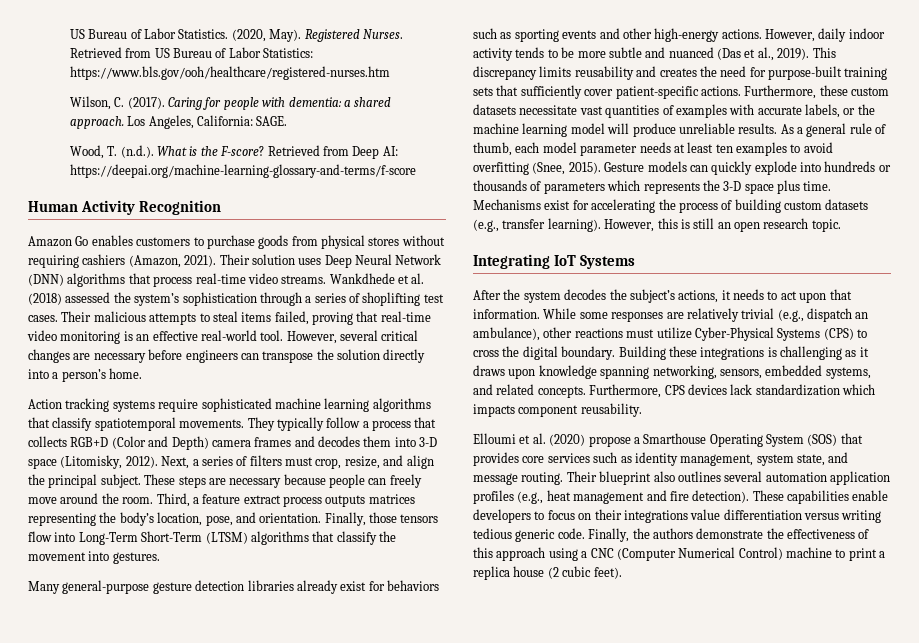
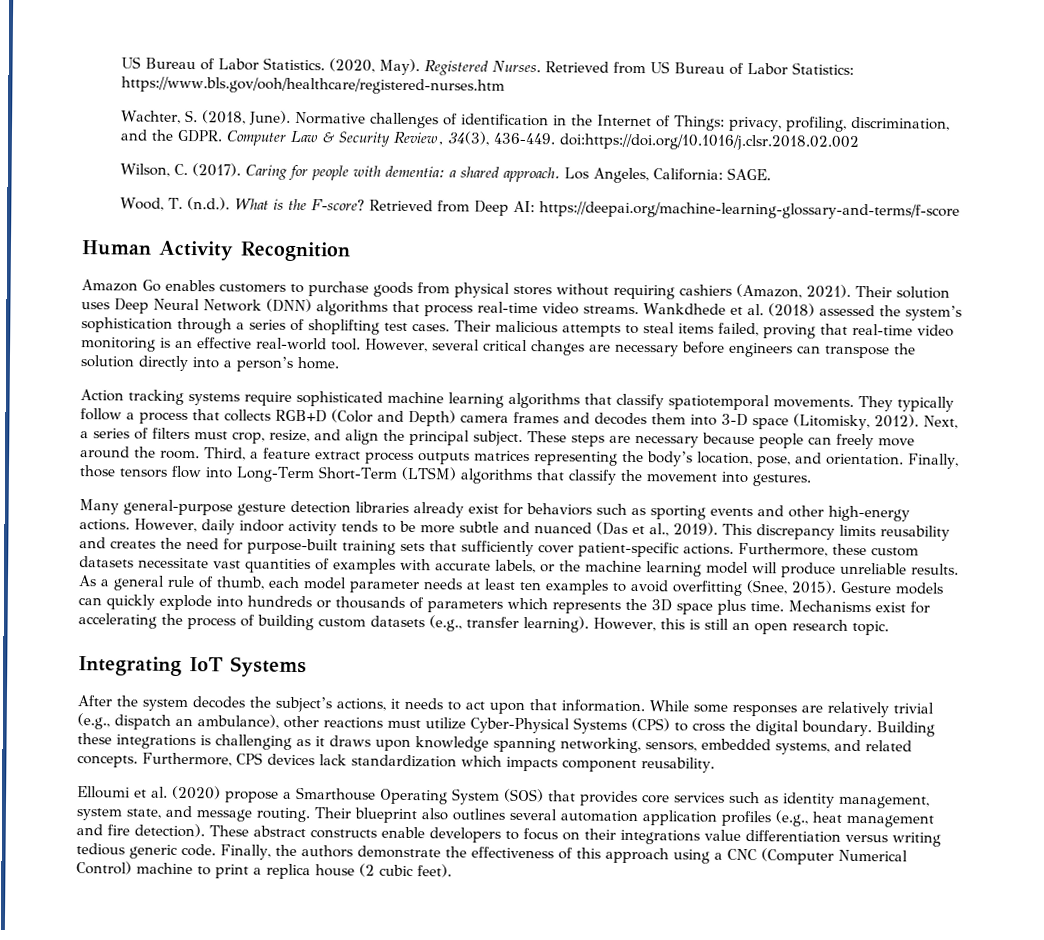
(390, 73) none -> [121,109,951,132] [120,129,860,151] // Wachter, S. (2018, June). Normative challenges of identification in the Internet of Things: privacy, profiling, discrimination, and the GDPR. Computer Law & Security Review, 34(3), 436-449. doi:https://doi.org/10.1016/j.clsr.2018.02.002
[723,181,742,191] 3-D -> [651,599,672,612] 3D
[787,490,849,504] capabilities -> [253,825,377,839] abstract constructs

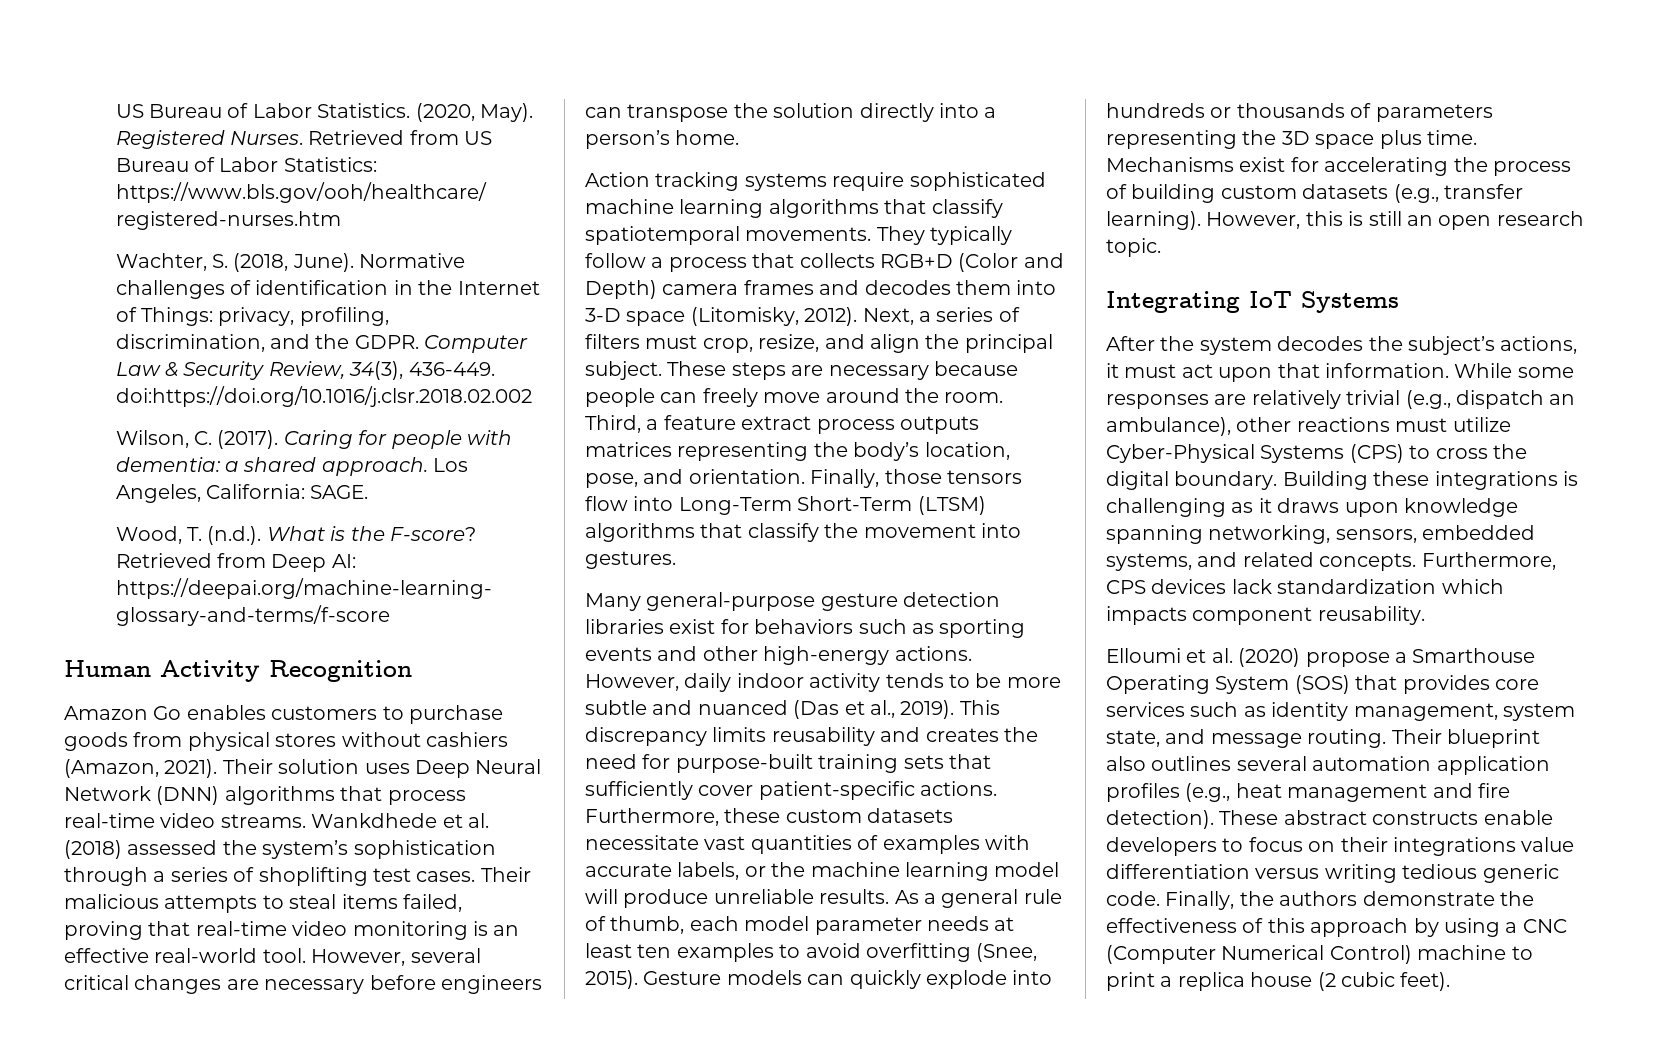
[613,284,675,300] requiring -> (421, 739) none
[413,502,464,518] already -> (664, 626) none
[507,597,621,614] which represents -> [1106,130,1237,149] representing
[404,697,461,711] needs to -> [1124,364,1177,378] must
(669, 855) none -> [1413,918,1439,937] by

